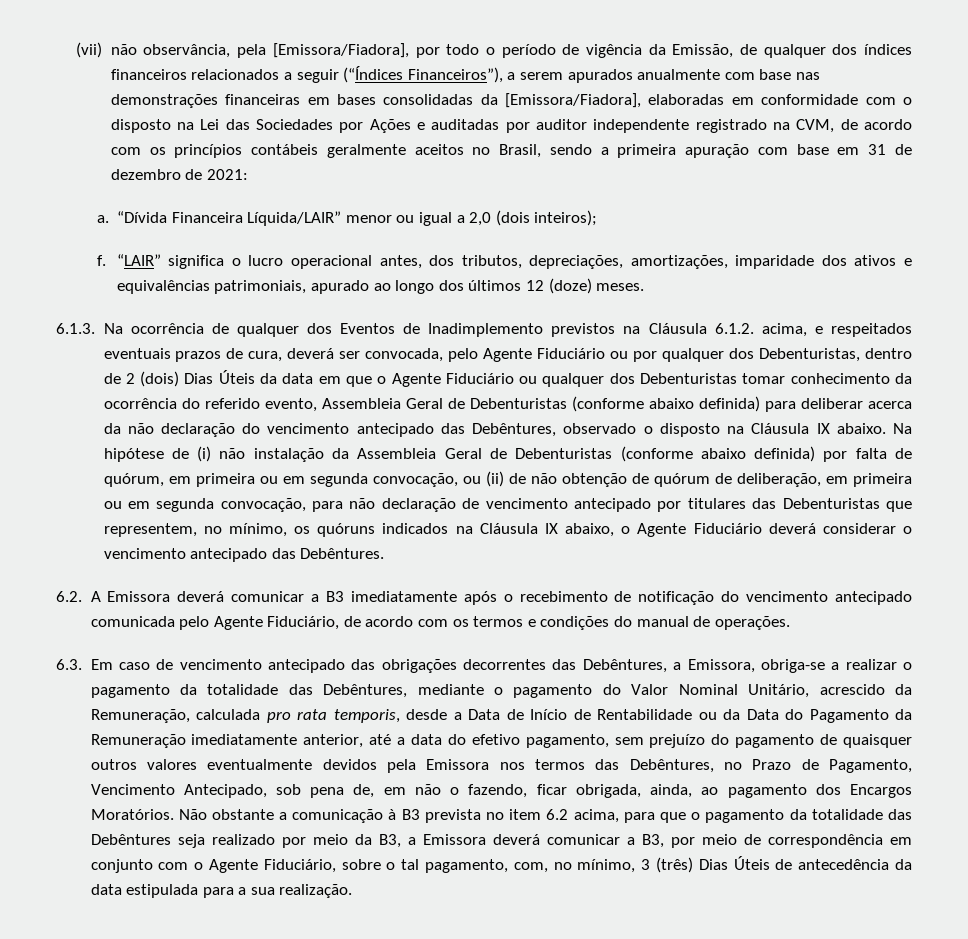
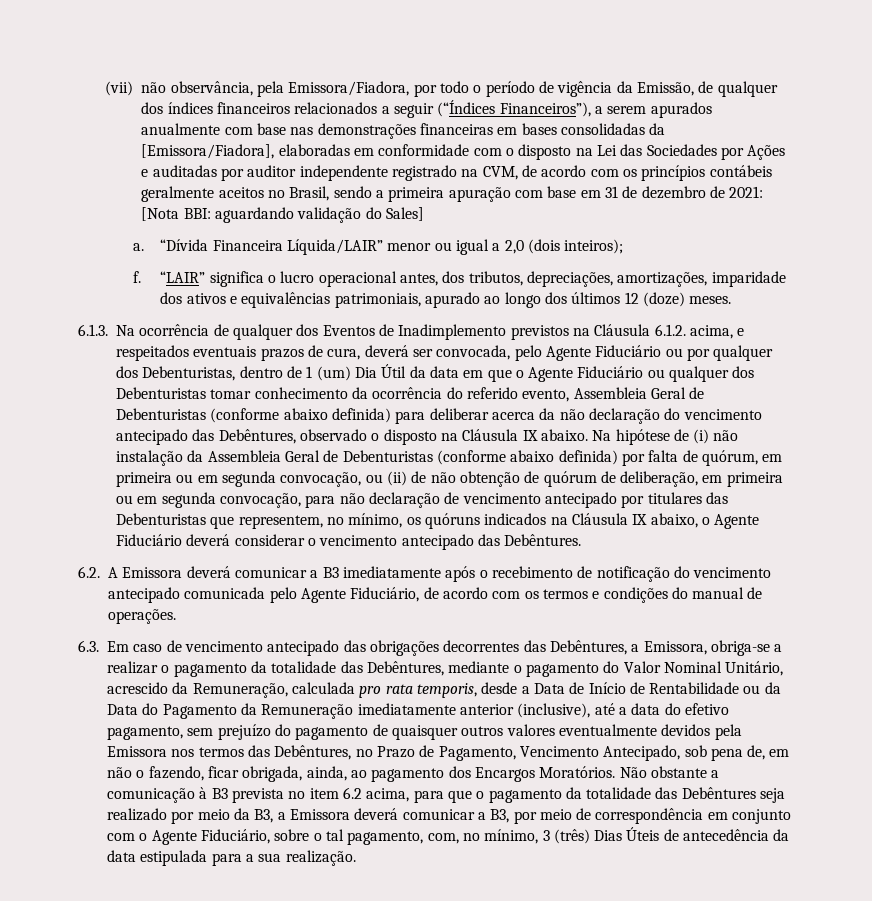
[272,43,409,58] [Emissora/Fiadora], -> [288,81,410,96] Emissora/Fiadora,
(248, 174) none -> [141,207,425,223] [Nota BBI: aguardando validação do Sales]
[125,370,255,387] 2 (dois) Dias Úteis -> [306,364,407,381] 1 (um) Dia Útil
[303,734,364,748] anterior, -> [459,703,591,718] anterior (inclusive),

